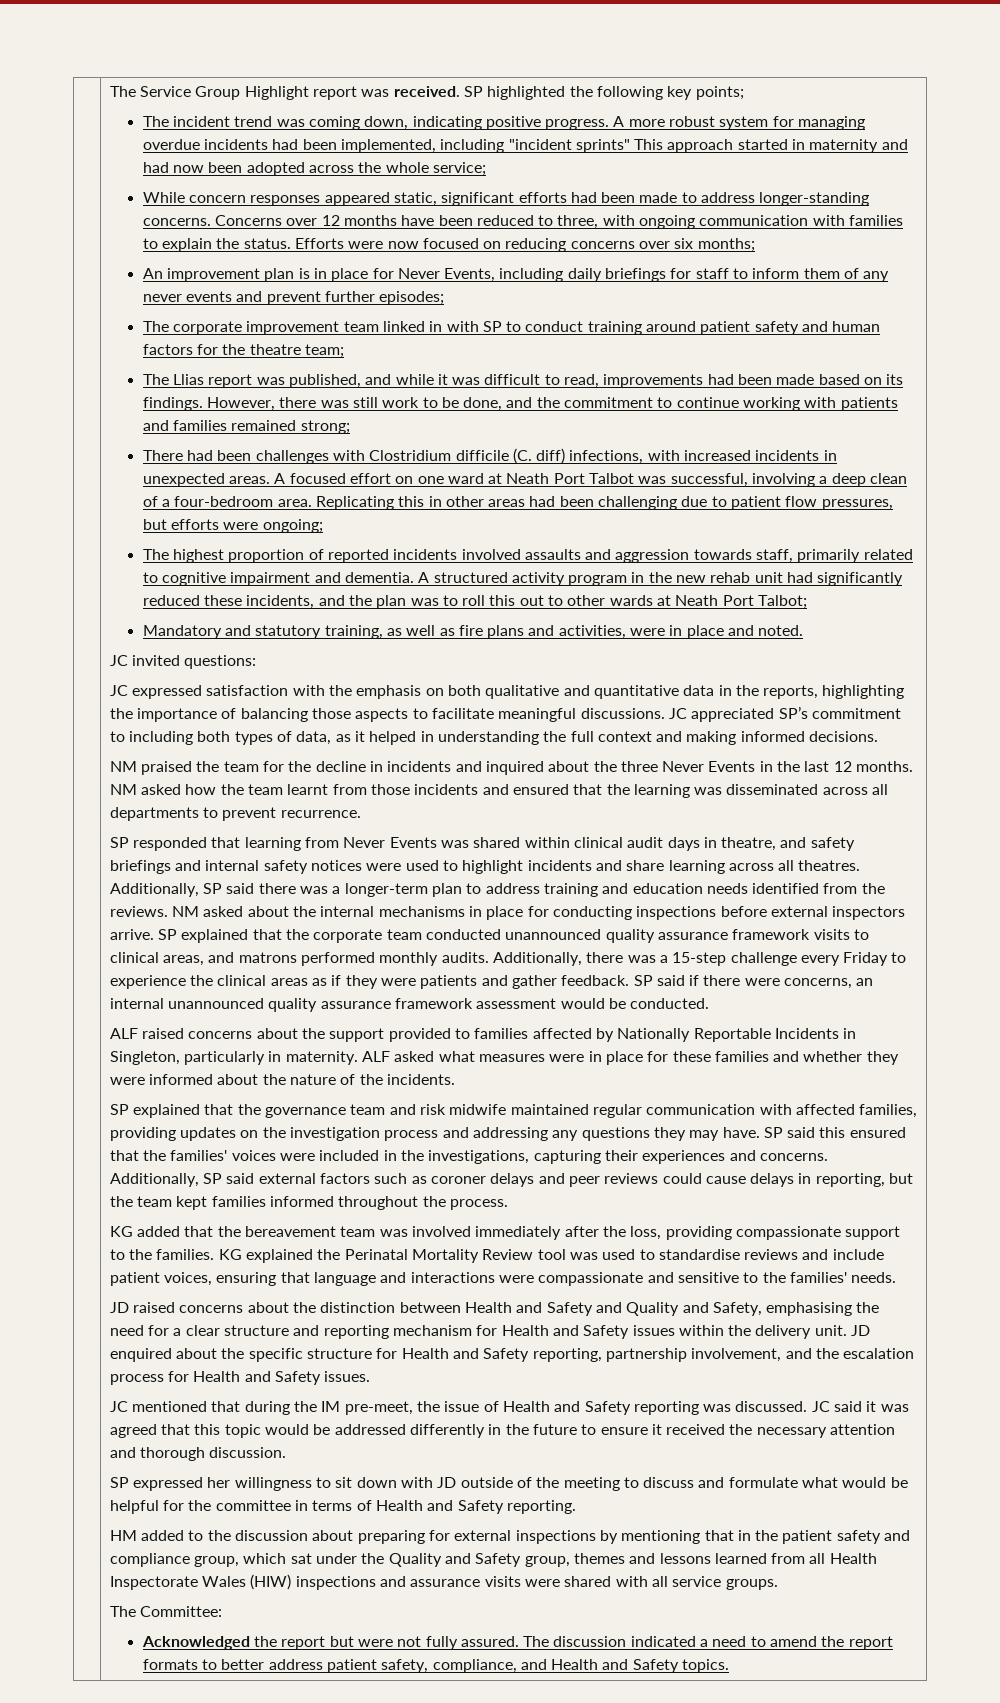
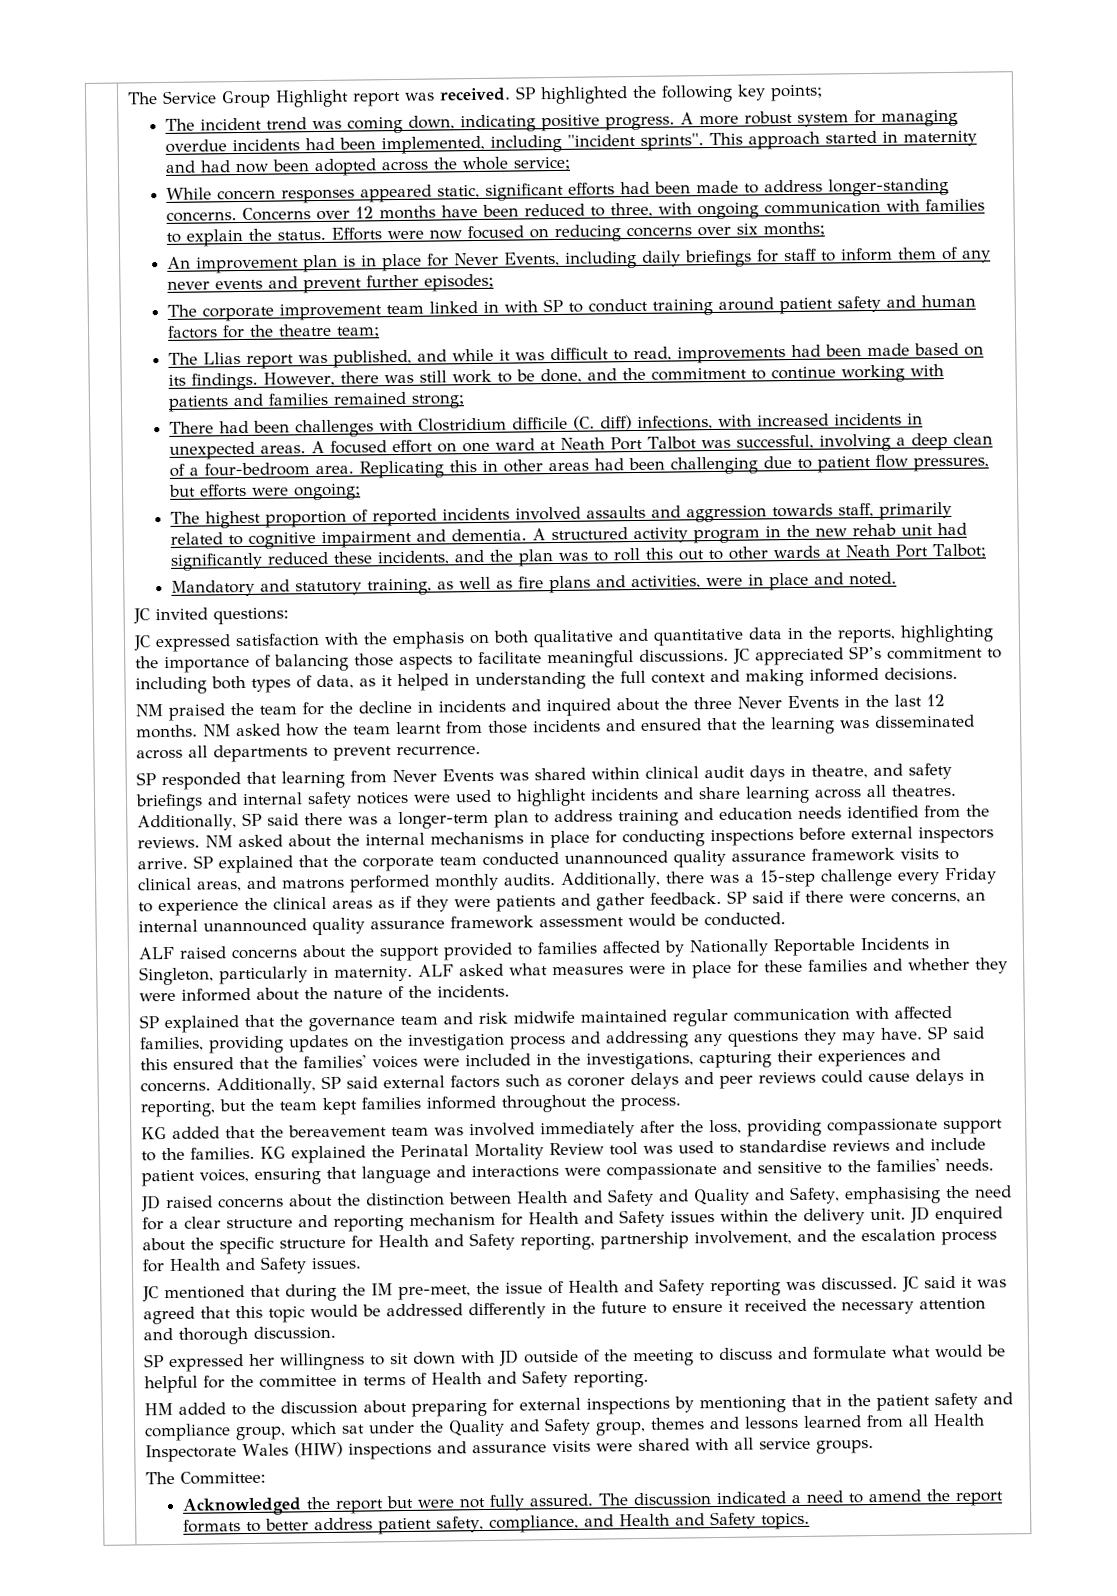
[575,139,630,153] sprints" -> [639,133,704,151] sprints".

